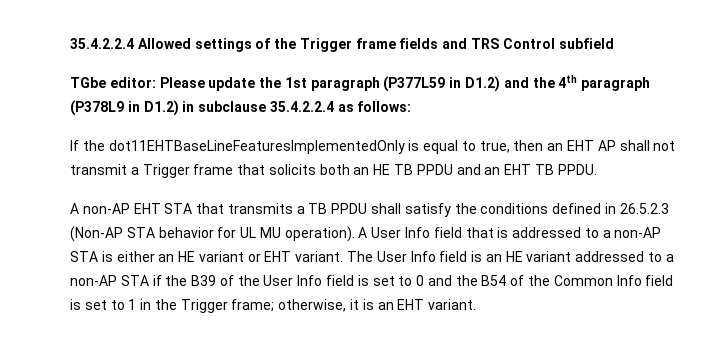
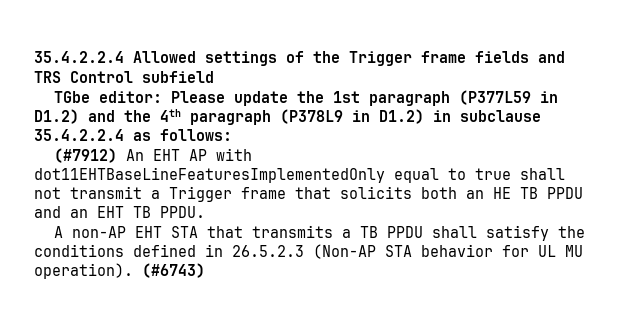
[70,140,616,154] If the dot11EHTBaseLineFeaturesImplementedOnly is equal to true, then an EHT AP -> [54,148,253,163] [34,167,511,183] (#7912) An EHT AP with dot11EHTBaseLineFeaturesImplementedOnly equal to true
[358,227,662,238] [70,251,674,262] [70,275,674,286] [70,299,477,313] A User Info field that is addressed to a non-AP STA is either an HE variant or EHT variant. The User Info field is an HE variant addressed to a non-AP STA if the B39 of the User Info field is set to 0 and the B54 of the Common Info field is set to 1 in the Trigger frame; otherwise, it is an EHT variant. -> [142,263,205,278] (#6743)

